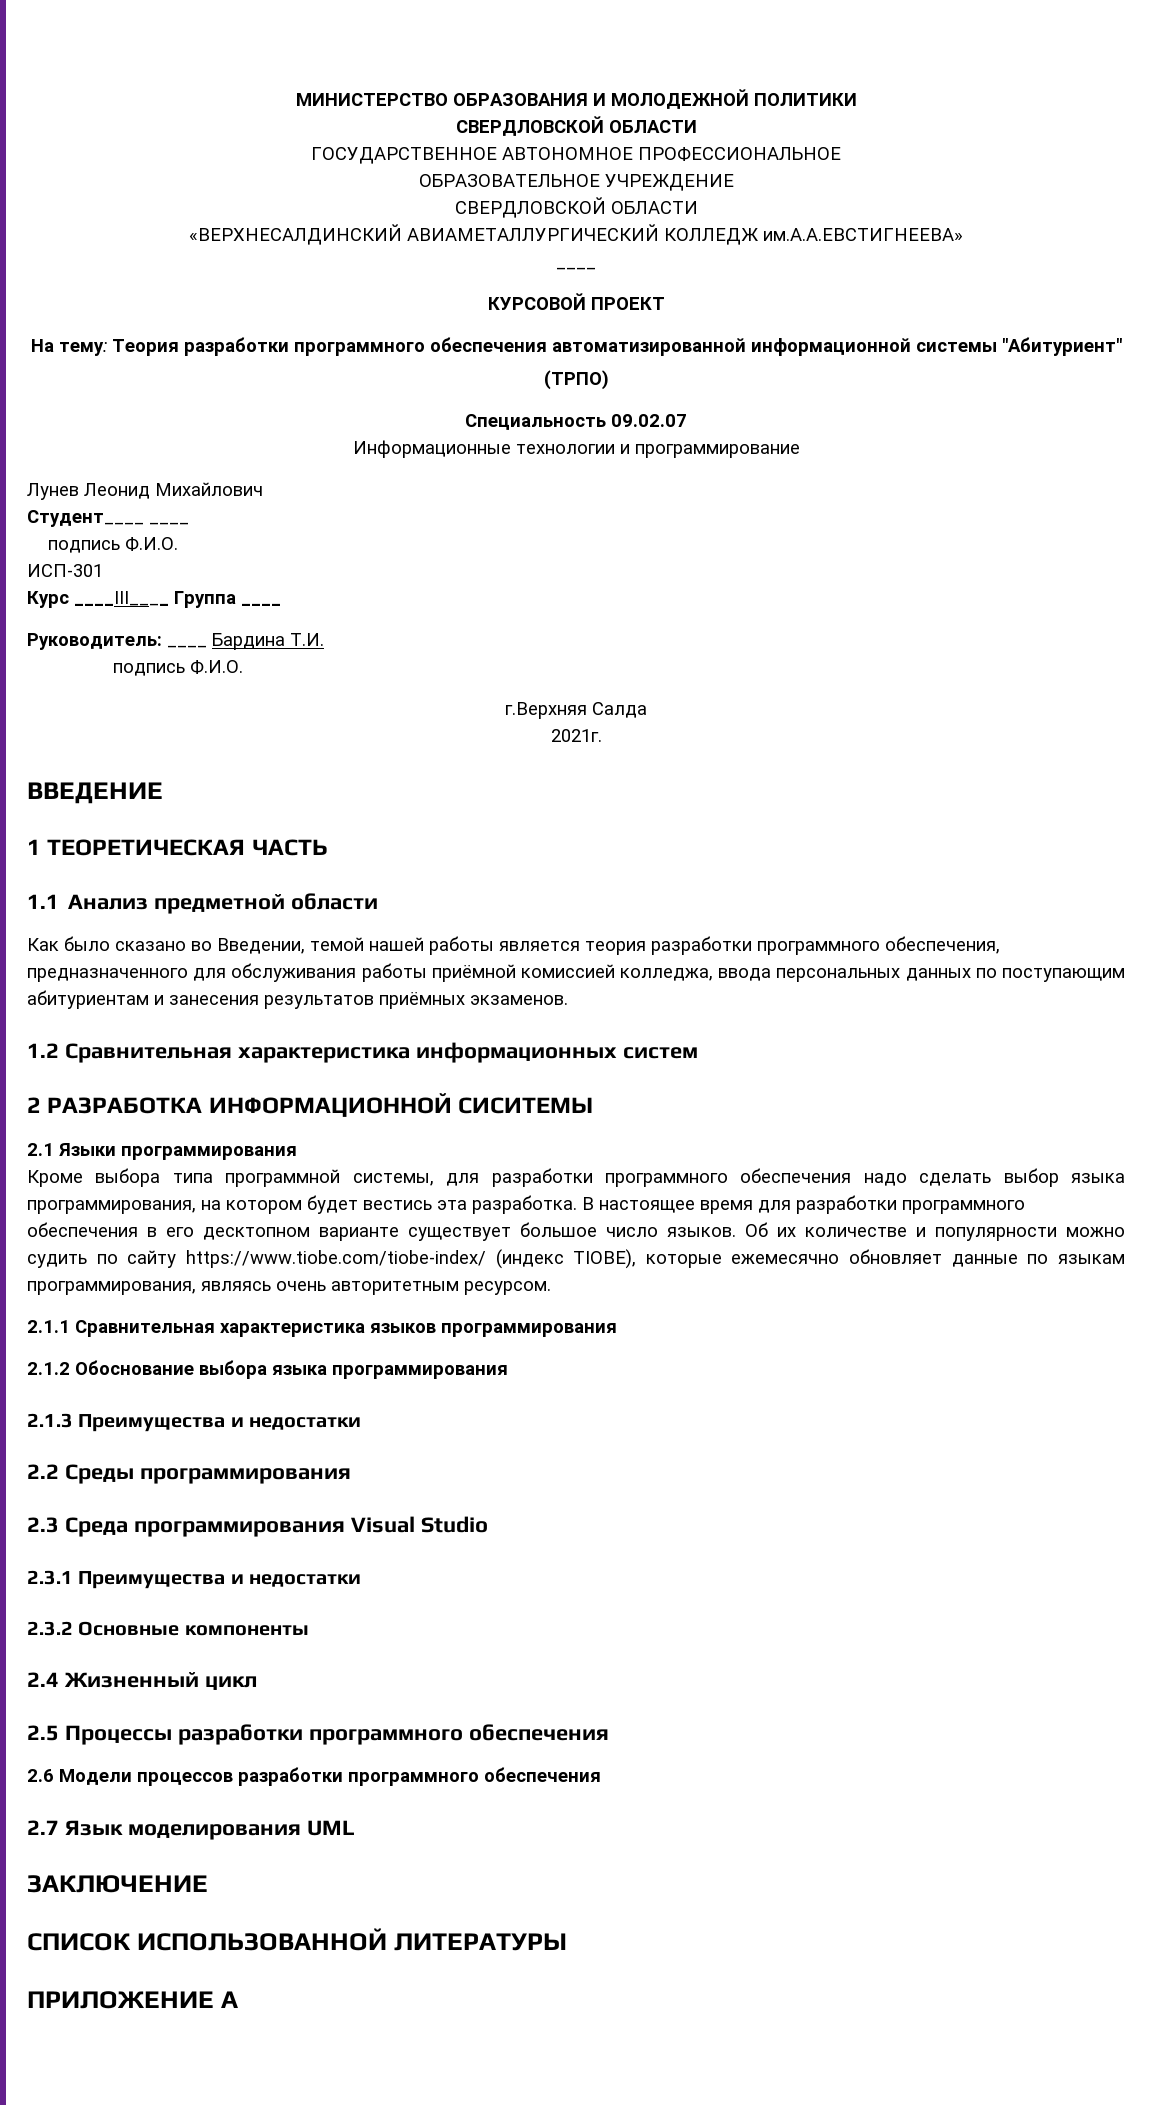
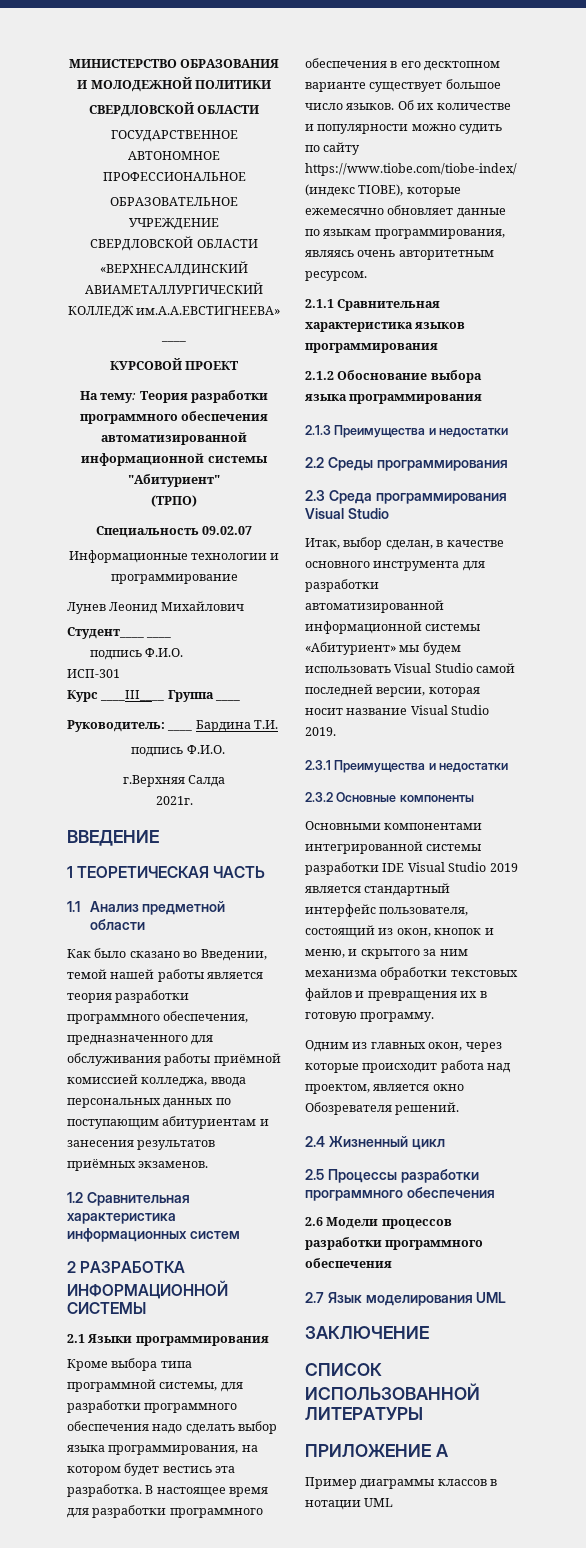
[458,1097,594,1114] СИСИТЕМЫ -> [67,1302,146,1314] СИCТЕМЫ
(488, 1524) none -> [305,537,504,550] [305,561,485,571] [305,579,379,592] [305,600,444,613] [305,621,481,634] [305,642,461,655] [305,663,516,673] [305,684,480,697] [305,705,490,715] [305,727,336,736] // Итак, выбор сделан, в качестве основного инструмента для разработки автоматизированной информационной системы «Абитуриент» мы будем использовать Visual Studio самой последней версии, которая носит название Visual Studio 2019.
(309, 1630) none -> [305,821,483,830] [305,841,482,854] [305,862,518,875] [305,883,451,896] [305,904,469,917] [305,925,494,938] [305,949,468,959] [305,967,518,980] [305,988,487,1001] [305,1012,435,1022] [305,1040,502,1052] [305,1060,512,1073] [305,1084,464,1094] [305,1102,460,1115] // Основными компонентами интегрированной системы разработки IDE Visual Studio 2019 является стандартный интерфейс пользователя, состоящий из окон, кнопок и меню, и скрытого за ним механизма обработки текстовых файлов и превращения их в готовую программу. // Одним из главных окон, через которые происходит работа над проектом, является окно Обозревателя решений.
(238, 1999) none -> [305,1477,498,1489] [305,1498,394,1510] // Пример диаграммы классов в нотации UML

